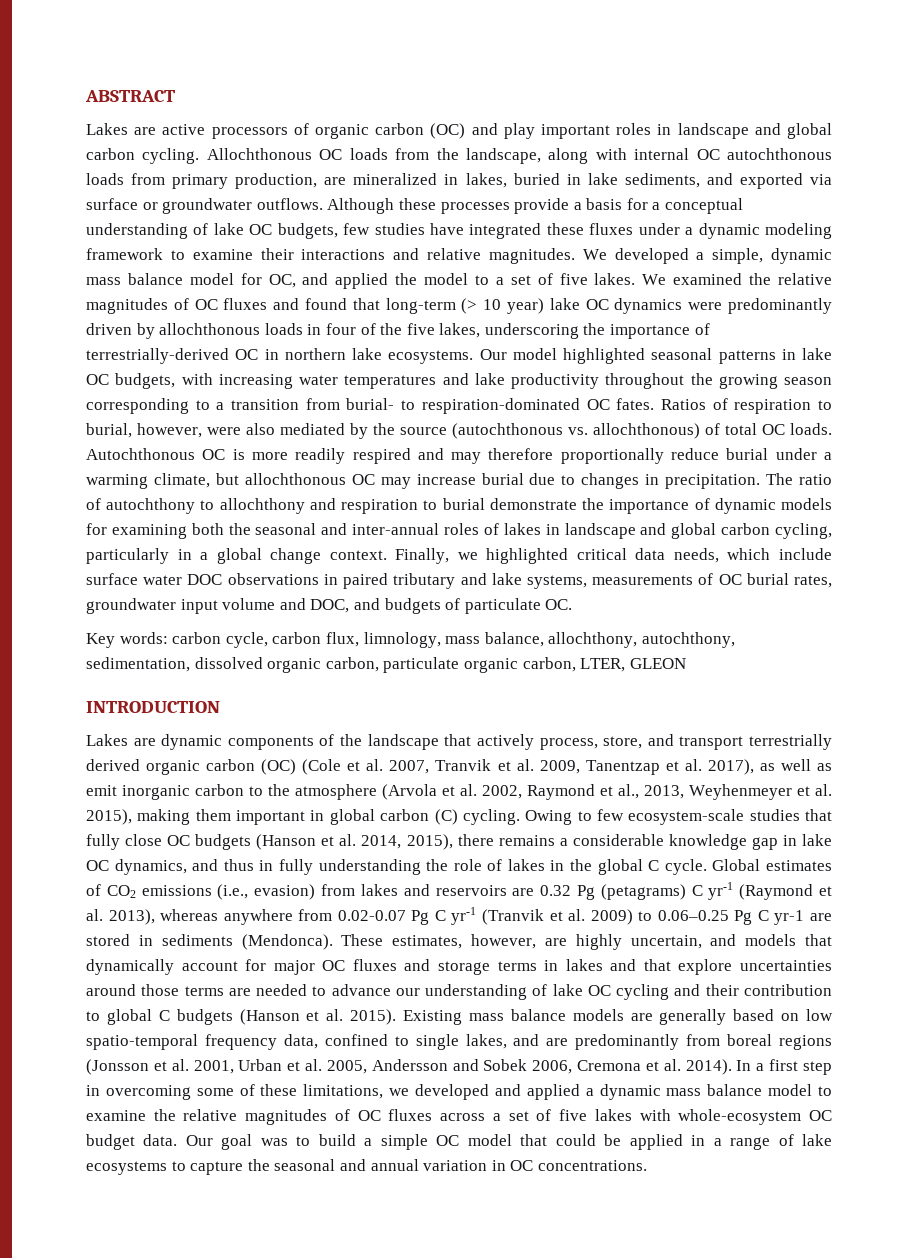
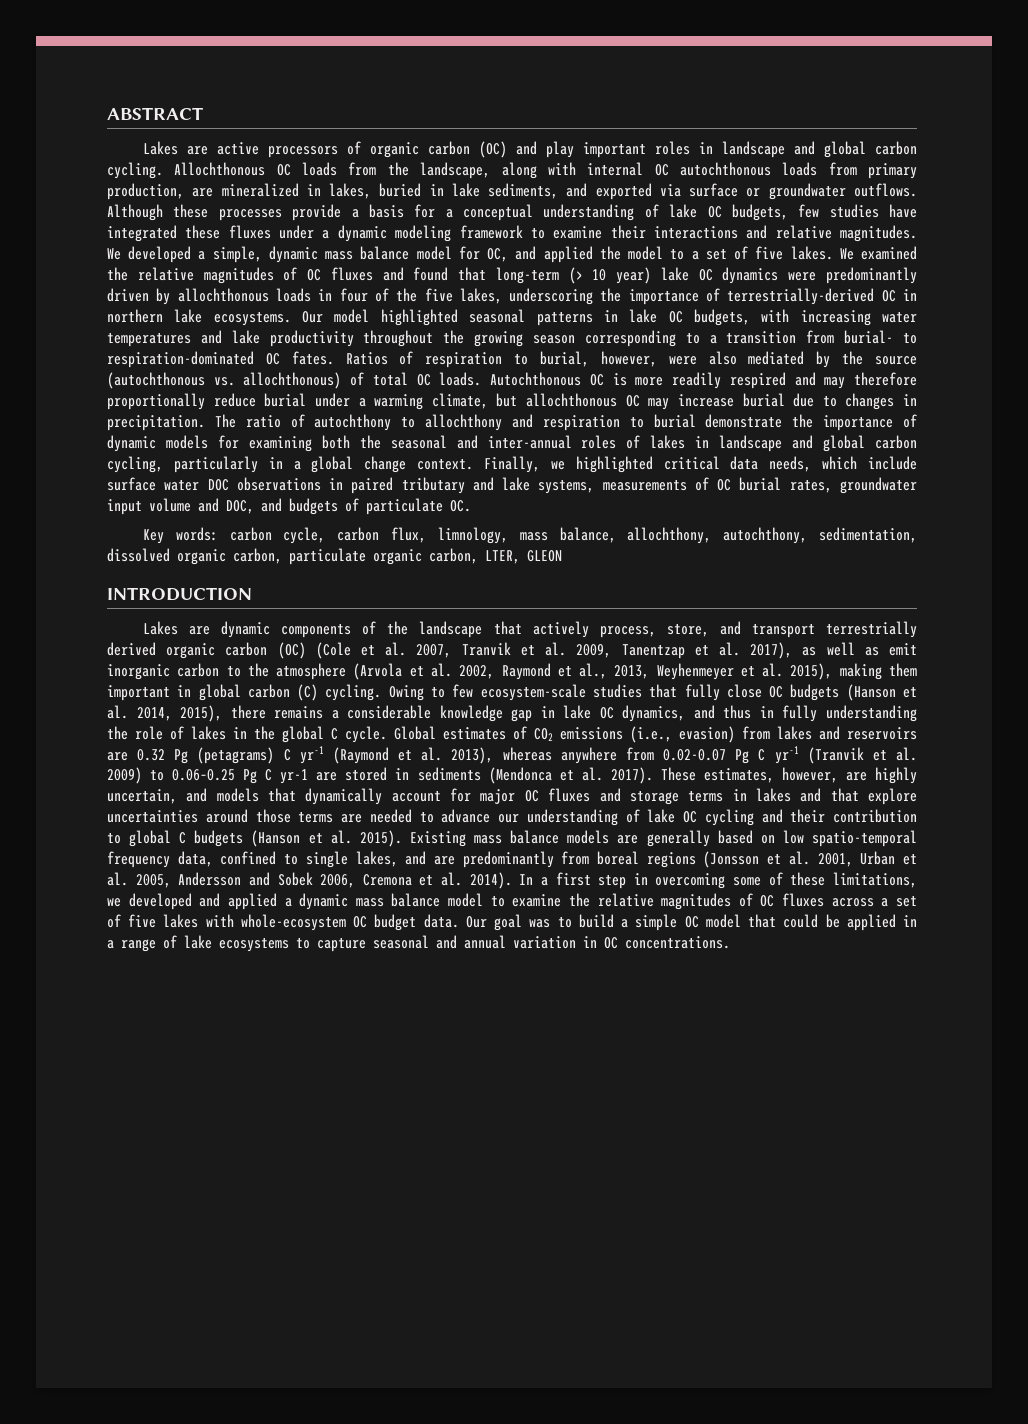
[241,934,333,950] (Mendonca). -> [488,767,653,784] (Mendonca et al. 2017).
[247,1159,270,1171] the -> (366, 945) none

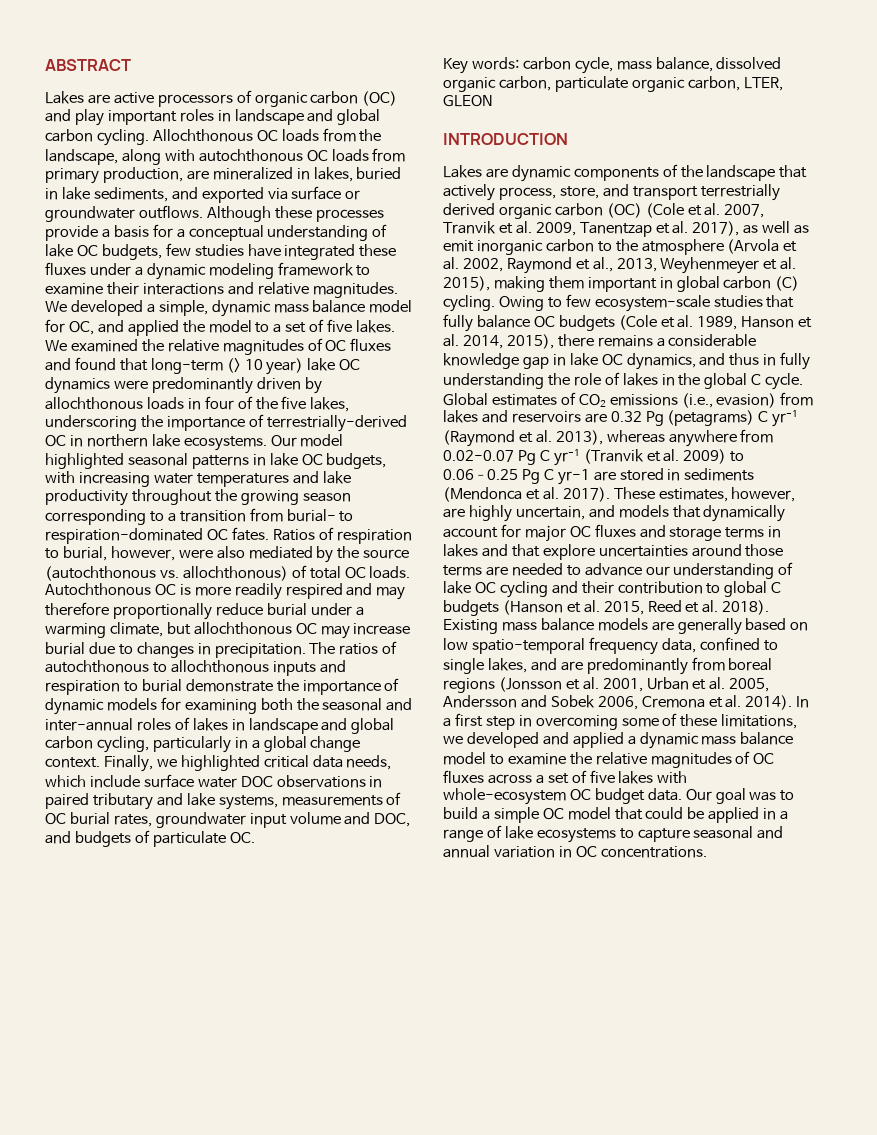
[587,162,771,176] internal OC autochthonous -> [198,149,328,162] autochthonous OC
[245,414,503,431] ratio of autochthony to allochthony -> [339,641,398,655] [45,660,316,676] ratios of autochthonous to allochthonous inputs
[337,527,917,544] carbon flux, limnology, mass balance, allochthony, autochthony, sedimentation, -> [616,57,713,72] mass balance,
[726,684,762,698] close -> [476,315,530,328] balance
[846,684,896,701] (Hanson -> [618,315,795,330] (Cole et al. 1989, Hanson
[359,830,402,847] 2015). -> [603,600,770,615] 2015, Reed et al. 2018).

